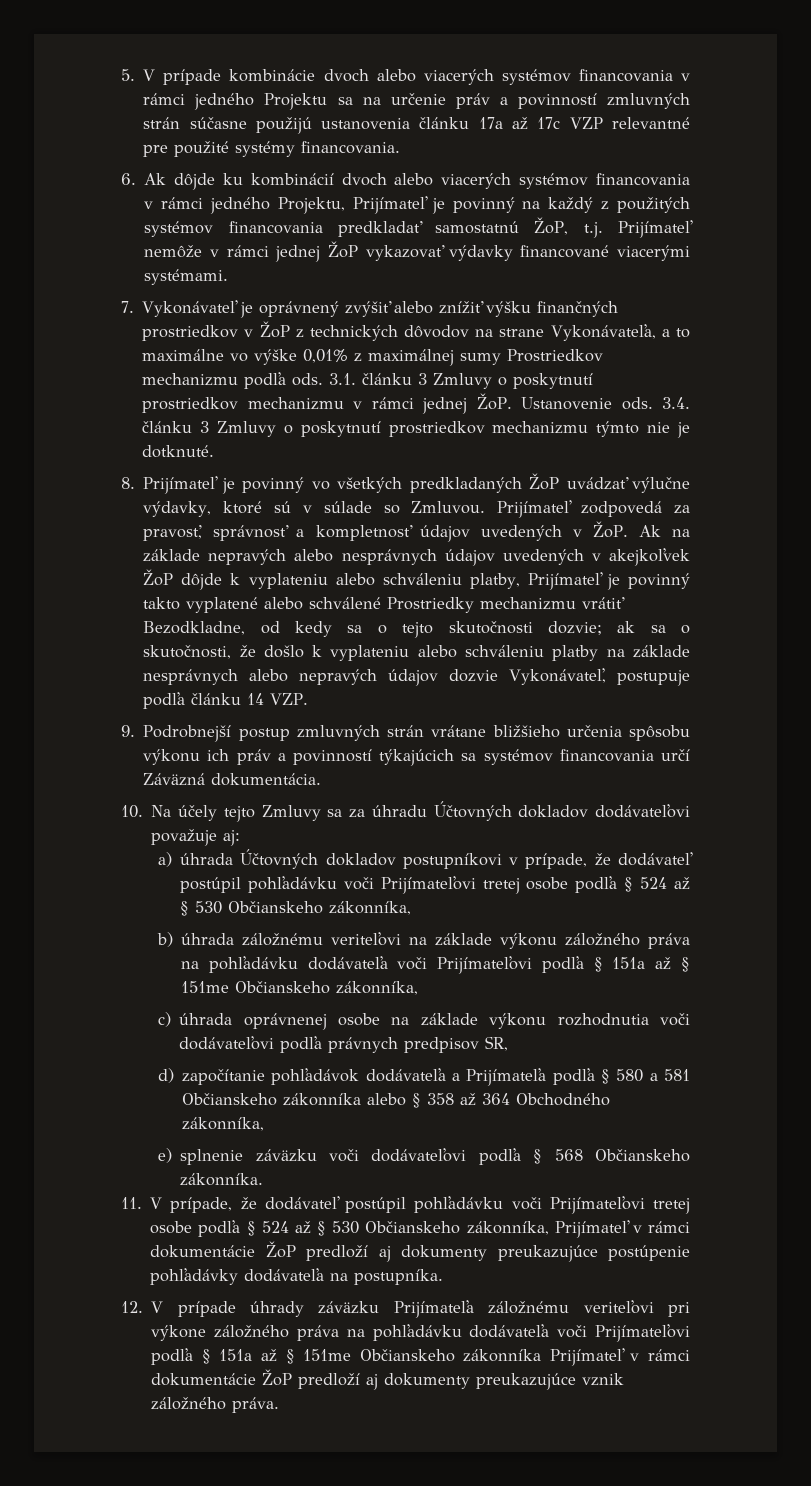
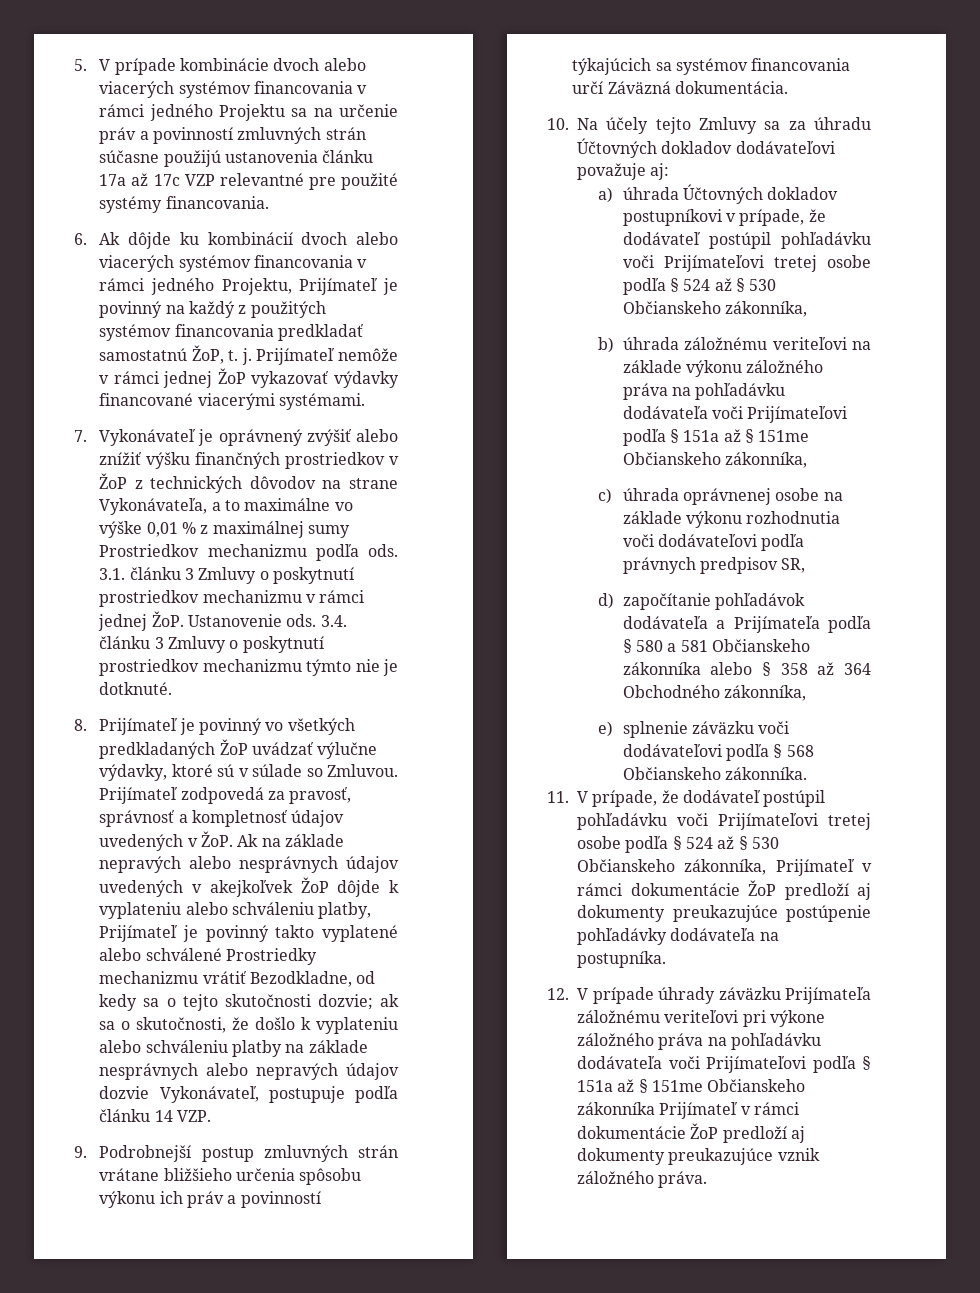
[583,222,603,238] t.j. -> [228,348,252,365] t. j.
[303,349,349,363] 0,01% -> [146,522,196,537] 0,01 %

